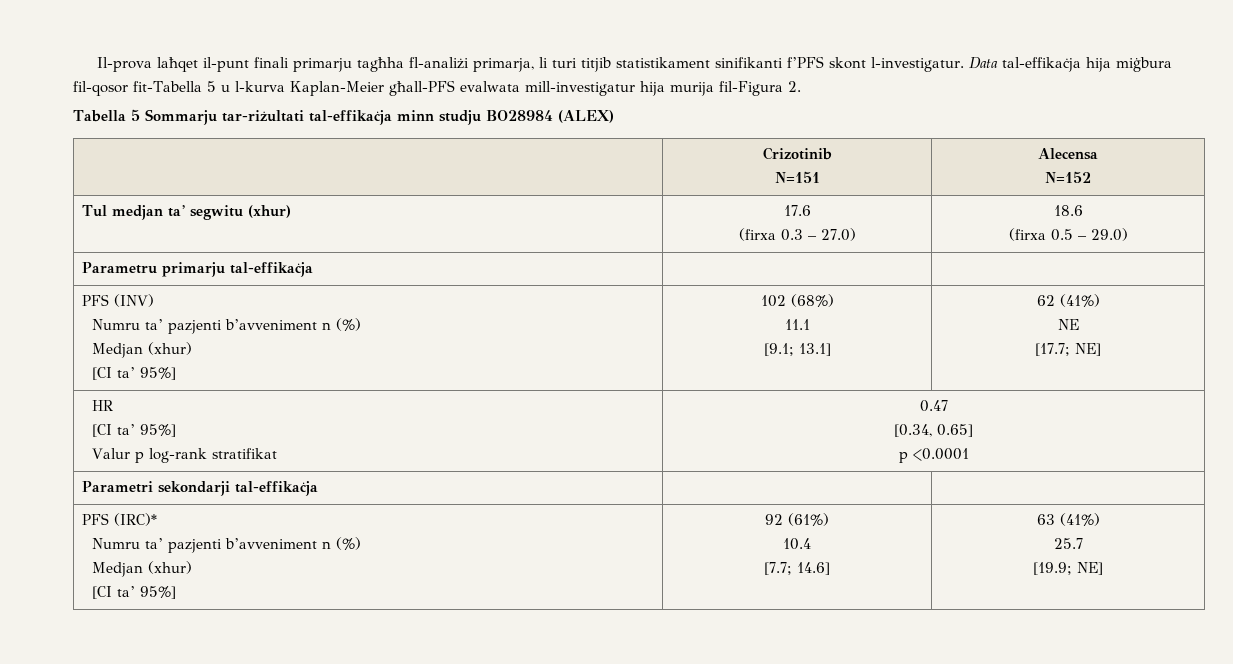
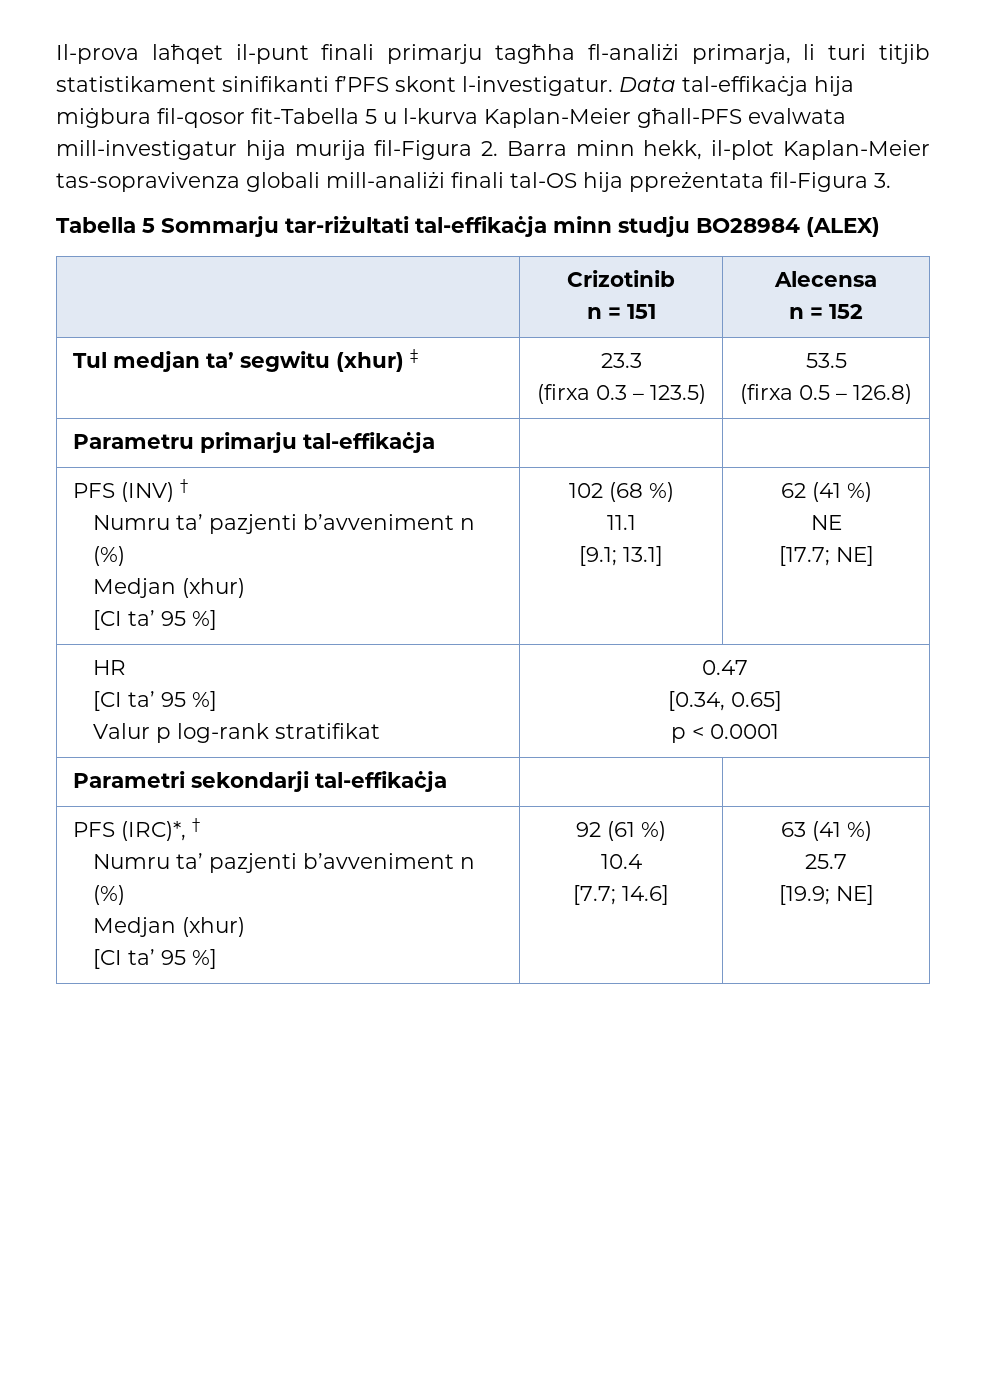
(801, 86) none -> [506,140,931,160] [56,171,891,192] Barra minn hekk, il-plot Kaplan-Meier tas-sopravivenza globali mill-analiżi finali tal-OS hija ppreżentata fil-Figura 3.
[774,171,820,183] [1038,148,1098,160] [1045,171,1091,183] N=151 | Alecensa // N=152 -> [586,304,656,319] [774,271,877,287] [789,304,863,319] n = 151 | Alecensa // n = 152
[783,205,811,216] | 17.6 -> [409,349,418,363] [600,353,642,368] ‡ | 23.3
[820,228,856,241] [1053,205,1083,216] 27.0) | 18.6 -> [649,384,706,404] [805,353,847,368] 123.5) | 53.5
[1090,228,1128,241] 29.0) -> [853,384,912,404] 126.8)
(154, 300) none -> [179,479,188,493] †
[139,367,176,380] 95%] -> [160,610,217,630] 95 %]
[790,294,834,307] (68%) -> [608,482,674,502] (68 %)
[1059,294,1100,307] (41%) -> [811,482,872,502] (41 %)
[139,424,176,437] 95%] -> [160,691,217,711] 95 %]
[912,448,969,461] <0.0001 -> [691,724,779,739] < 0.0001
[113,513,157,526] (IRC)* -> [120,818,200,841] (IRC)*, †
[139,586,176,599] 95%] -> [160,949,217,969] 95 %]
[788,513,829,526] (61%) -> [607,821,666,841] (61 %)
[1059,513,1100,526] (41%) -> [811,821,872,841] (41 %)

